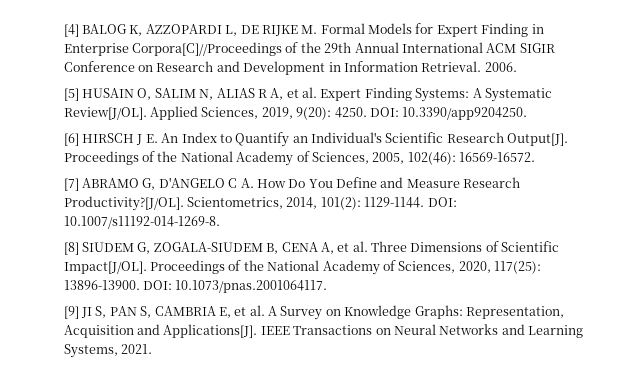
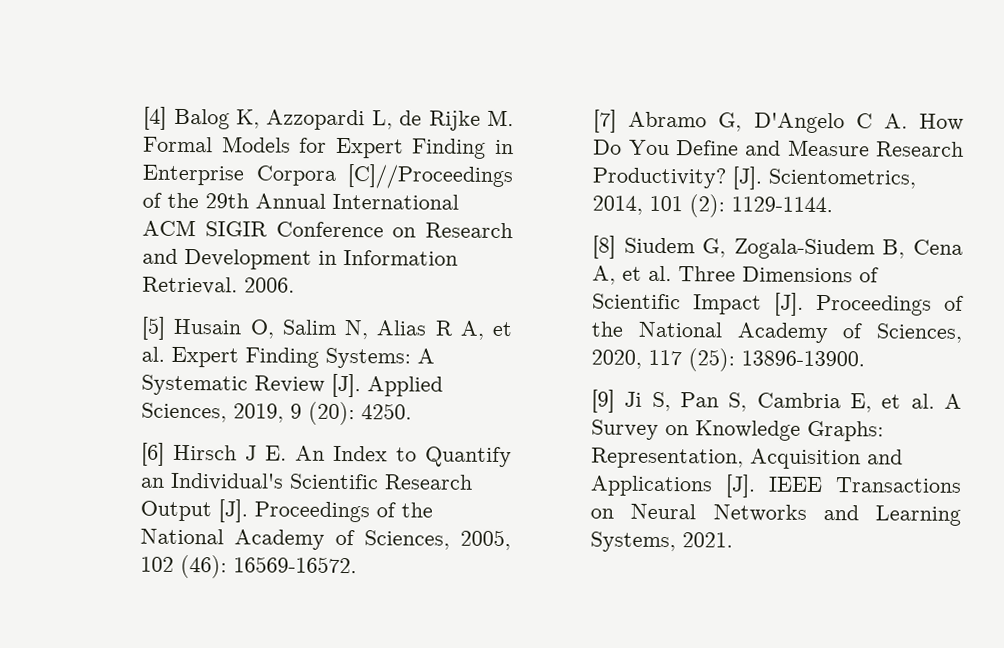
[82,24,298,36] BALOG K, AZZOPARDI L, DE RIJKE -> [173,108,481,131] Balog K, Azzopardi L, de Rijke
[132,42,283,56] Corpora[C]//Proceedings -> [255,164,513,190] Corpora [C]//Proceedings
[82,88,255,100] HUSAIN O, SALIM N, ALIAS -> [173,318,428,340] Husain O, Salim N, Alias
[63,107,147,120] Review[J/OL]. -> [254,373,362,398] Review [J].
[296,107,332,120] 9(20): -> [290,401,356,426] 9 (20):
[369,107,528,120] DOI: 10.3390/app9204250. -> (413, 411) none
[82,133,135,143] HIRSCH -> [173,444,238,461] Hirsch
[507,133,569,146] Output[J]. -> [140,499,249,523] Output [J].
[407,152,456,165] 102(46): -> [140,554,228,579] 102 (46):
[82,177,225,190] ABRAMO G, D'ANGELO -> [628,111,845,134] Abramo G, D'Angelo
[63,196,361,211] Productivity?[J/OL]. Scientometrics, 2014, 101(2): -> [592,166,917,190] [592,194,726,218] Productivity? [J]. Scientometrics, 2014, 101 (2):
[427,197,457,207] [63,216,220,229] DOI: 10.1007/s11192-014-1269-8. -> (834, 204) none
[82,242,318,254] SIUDEM G, ZOGALA-SIUDEM B, CENA -> [623,237,963,260] Siudem G, Zogala-Siudem B, Cena
[63,261,147,274] Impact[J/OL]. -> [693,292,805,316] Impact [J].
[494,261,542,274] 117(25): -> [648,348,736,372] 117 (25):
[143,280,328,293] DOI: 10.1073/pnas.2001064117. -> (866, 358) none
[81,306,216,318] JI S, PAN S, CAMBRIA -> [624,391,841,412] Ji S, Pan S, Cambria
[163,324,258,338] Applications[J]. -> [590,474,757,498] Applications [J].

